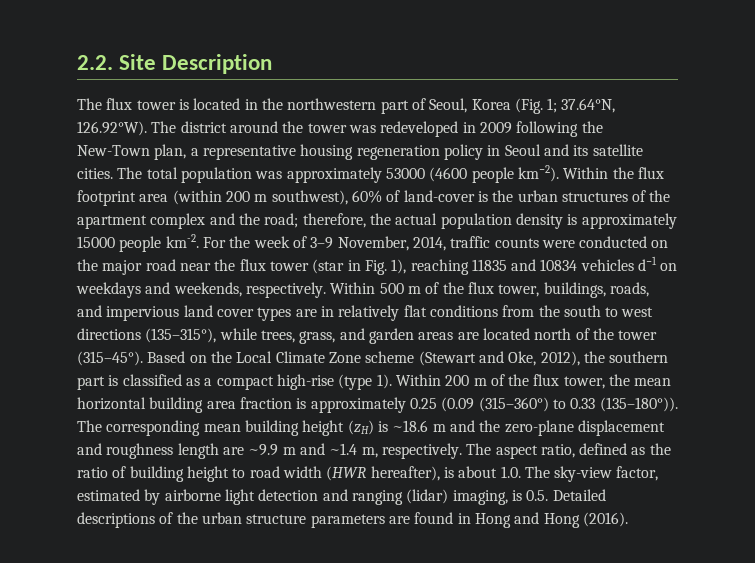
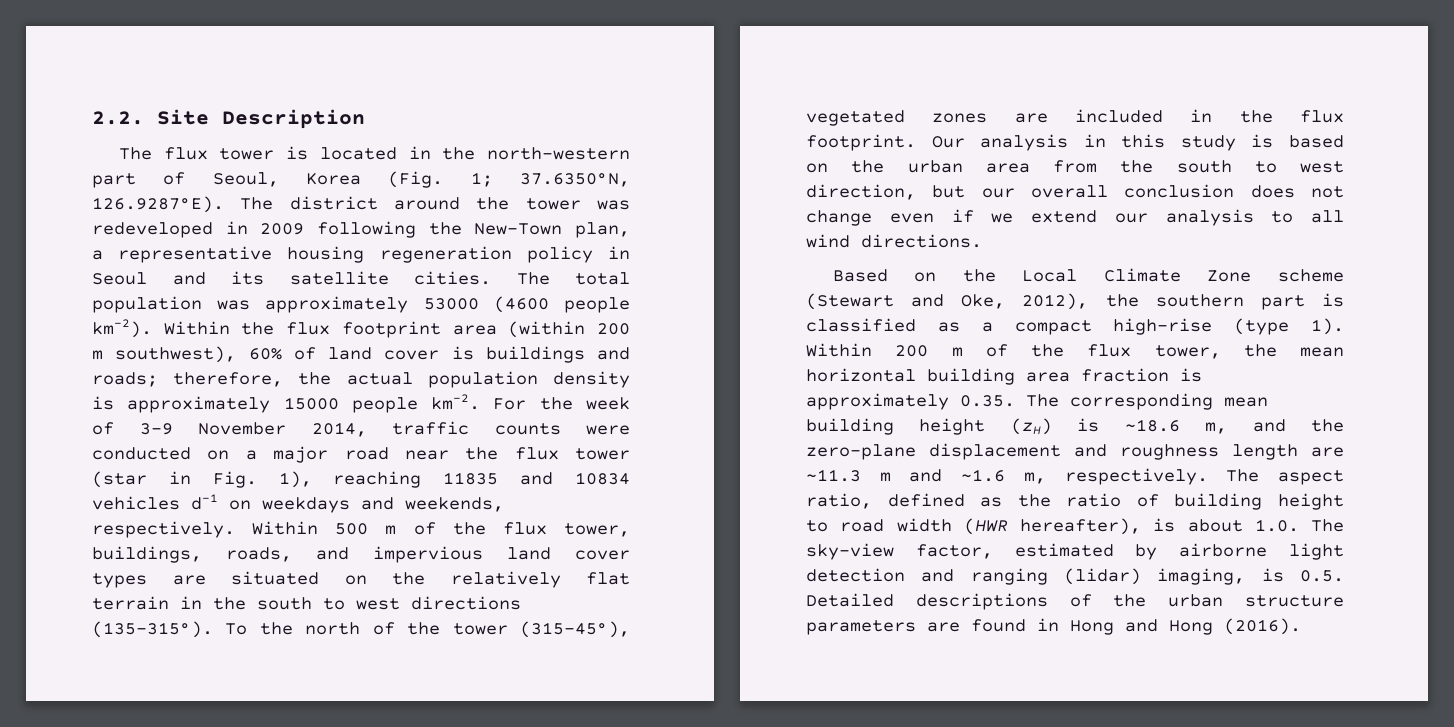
[287,98,377,110] northwestern -> [486,147,630,160] north-western
[561,98,616,113] [77,121,147,136] 37.64°N, 126.92°W). -> [520,173,630,187] [92,196,224,213] 37.6350°N, 126.9287°E).
[403,190,671,202] [77,213,299,229] land-cover is the urban structures of the apartment complex and the road; -> [328,346,630,363] [92,372,158,387] land cover is buildings and roads;
[337,236,409,251] November, -> [198,422,286,435] November
[77,259,98,271] the -> [245,450,257,460] a
[320,305,498,321] in relatively flat conditions -> [231,571,630,588] [92,596,521,610] [92,621,630,638] [806,109,1344,126] [806,134,1344,151] [806,160,1030,173] situated on the relatively flat terrain in the south to west directions (135–315°). To the north of the tower (315–45°), vegetated zones are included in the flux footprint. Our analysis in this study is based on the urban area
[77,328,658,344] [77,351,143,366] directions (135–315°), while trees, grass, and garden areas are located north of the tower (315–45°). -> [806,184,1344,200] [806,209,1344,226] [806,234,982,248] direction, but our overall conclusion does not change even if we extend our analysis to all wind directions. //
[409,397,678,412] 0.25 (0.09 (315–360°) to 0.33 (135–180°)). -> [960,395,1015,407] 0.35.
[432,424,446,432] m -> [1205,422,1228,434] m,
[248,443,358,456] ~9.9 m and ~1.4 -> [806,469,1006,482] ~11.3 m and ~1.6

